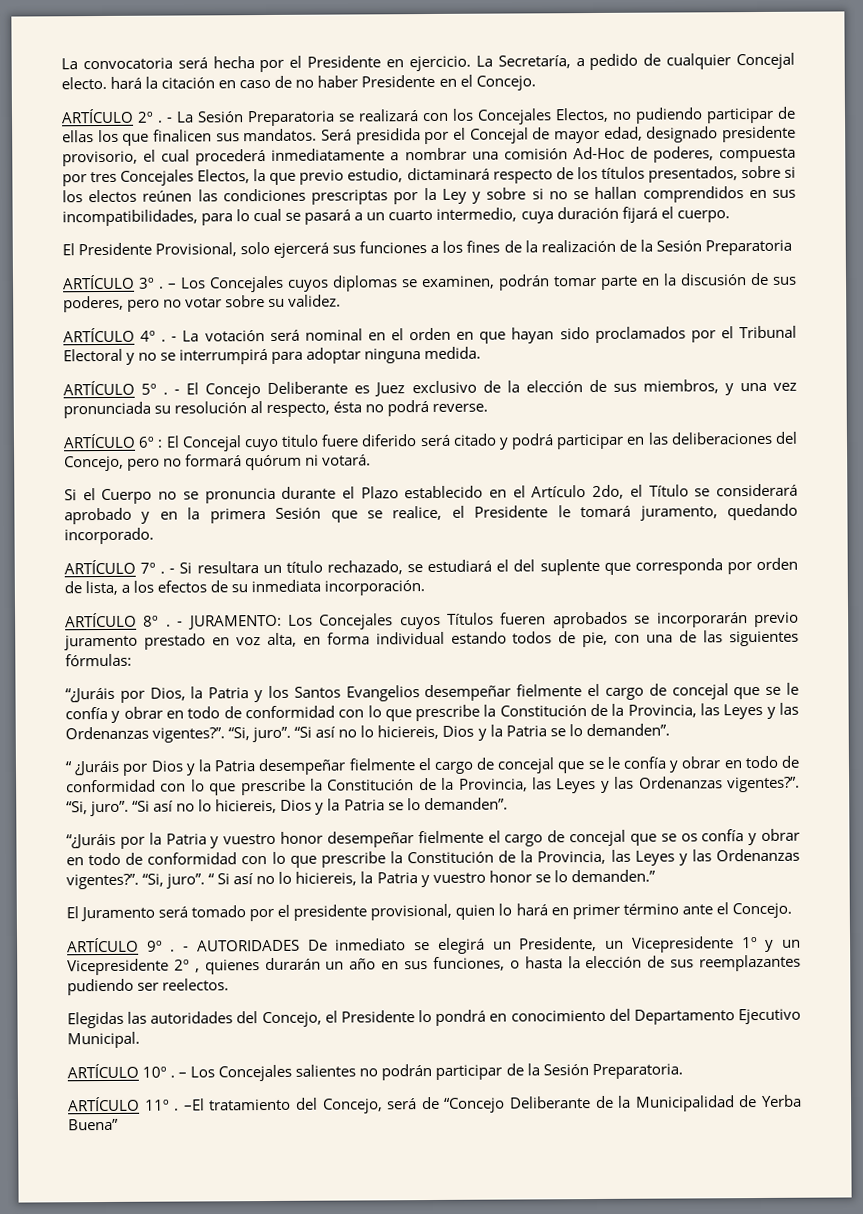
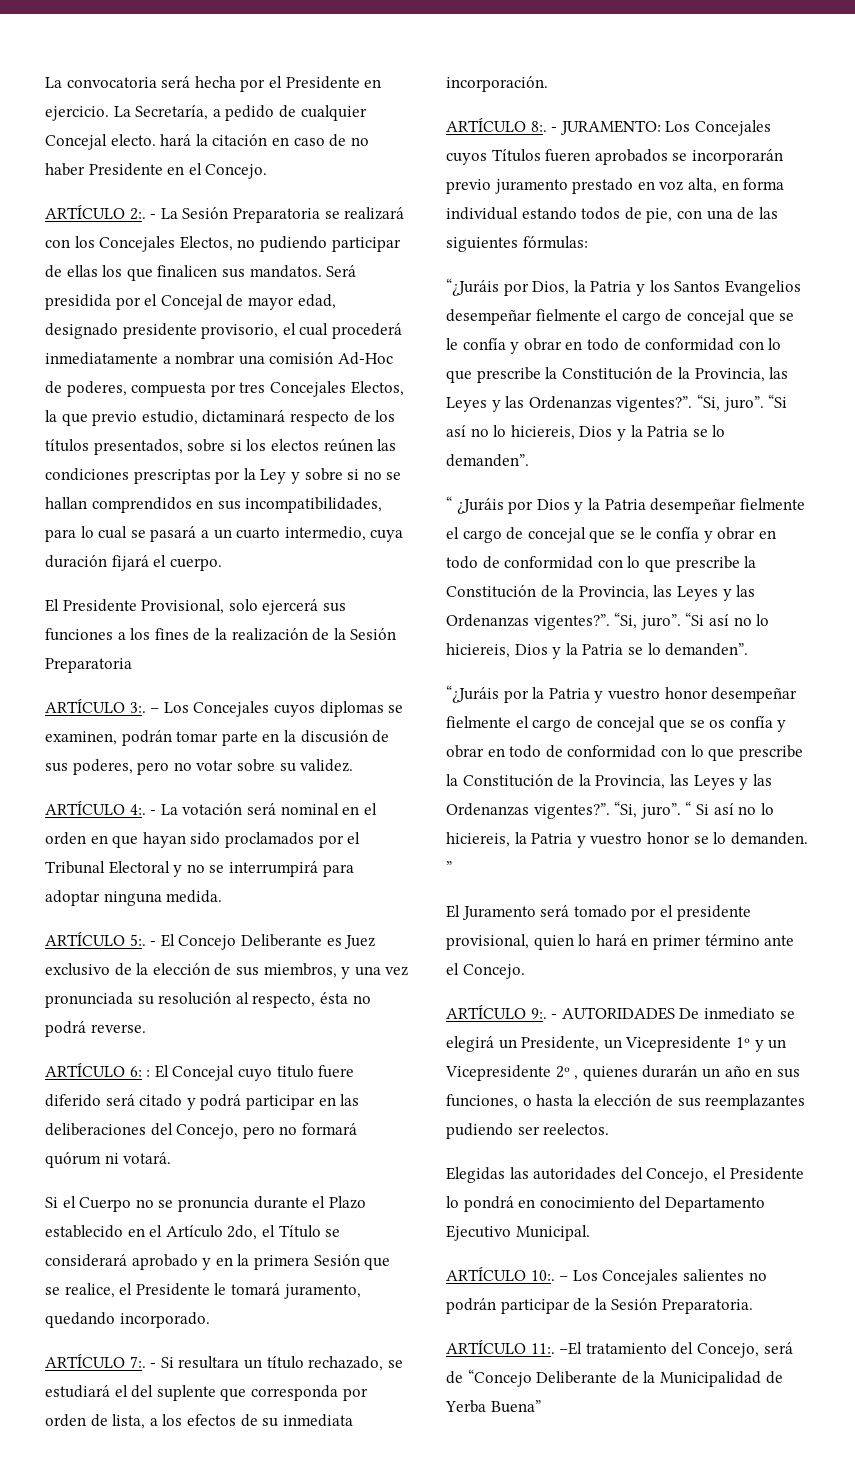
[137,111,163,123] 2º . -> [129,208,146,220] 2:.
[138,277,164,289] 3º . -> [129,702,146,713] 3:.
[140,330,167,342] 4º . -> [129,804,146,815] 4:.
[141,383,169,395] 5º . -> [129,934,146,946] 5:.
[138,436,156,448] 6º -> [129,1066,142,1077] 6:
[140,562,166,574] 7º . -> [129,1356,146,1368] 7:.
[143,615,171,627] 8º . -> [530,121,547,132] 8:.
[570,869,656,883] demanden.” -> [730,832,808,845] [446,861,452,873] demanden. ”
[146,940,176,952] 9º . -> [530,1008,547,1019] 9:.
[142,1066,176,1078] 10º . -> [530,1270,555,1281] 10:.
[144,1099,180,1111] 11º . -> [530,1343,555,1354] 11:.

